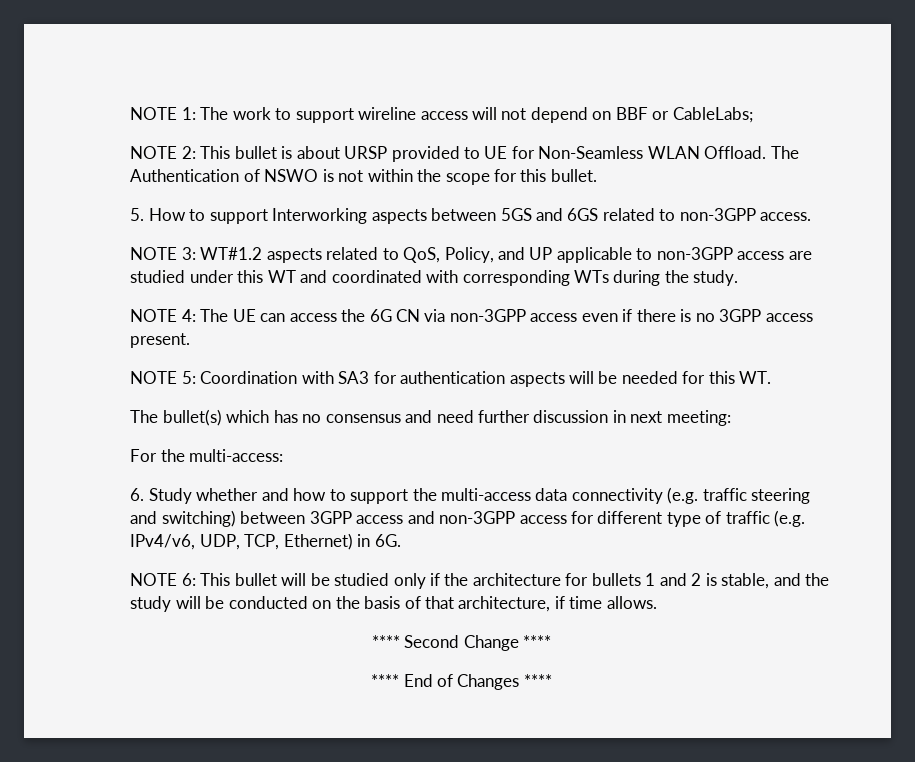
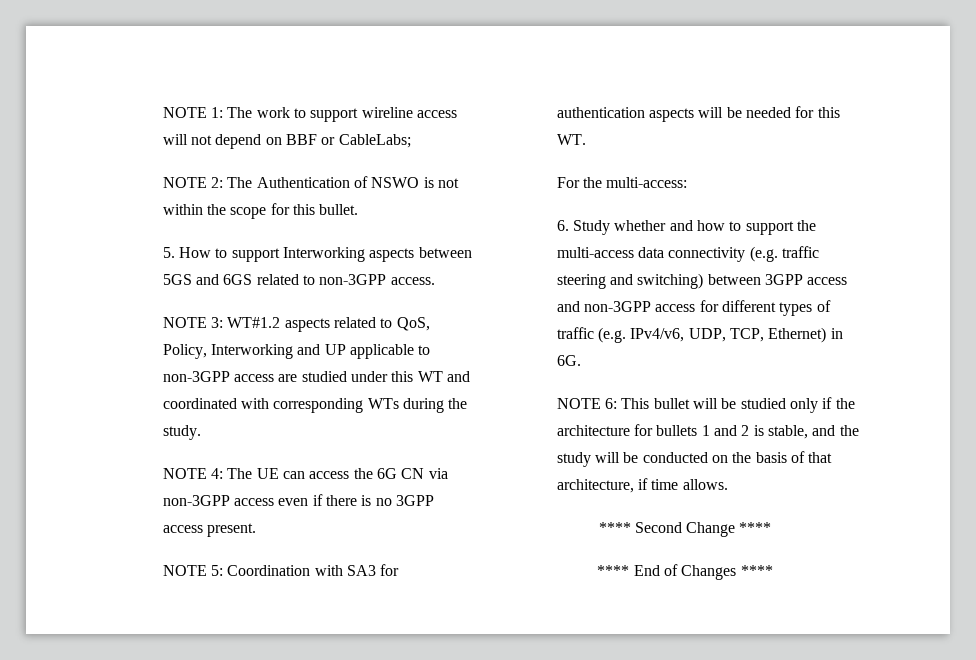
[200,146,767,162] This bullet is about URSP provided to UE for Non-Seamless WLAN Offload. -> (224, 182) none
(494, 255) none -> [211,344,294,359] Interworking
[130,409,731,426] // The bullet(s) which has no consensus and need further discussion in next meeting: -> (586, 139) none
[666,512,701,527] type -> [779,302,813,316] types

